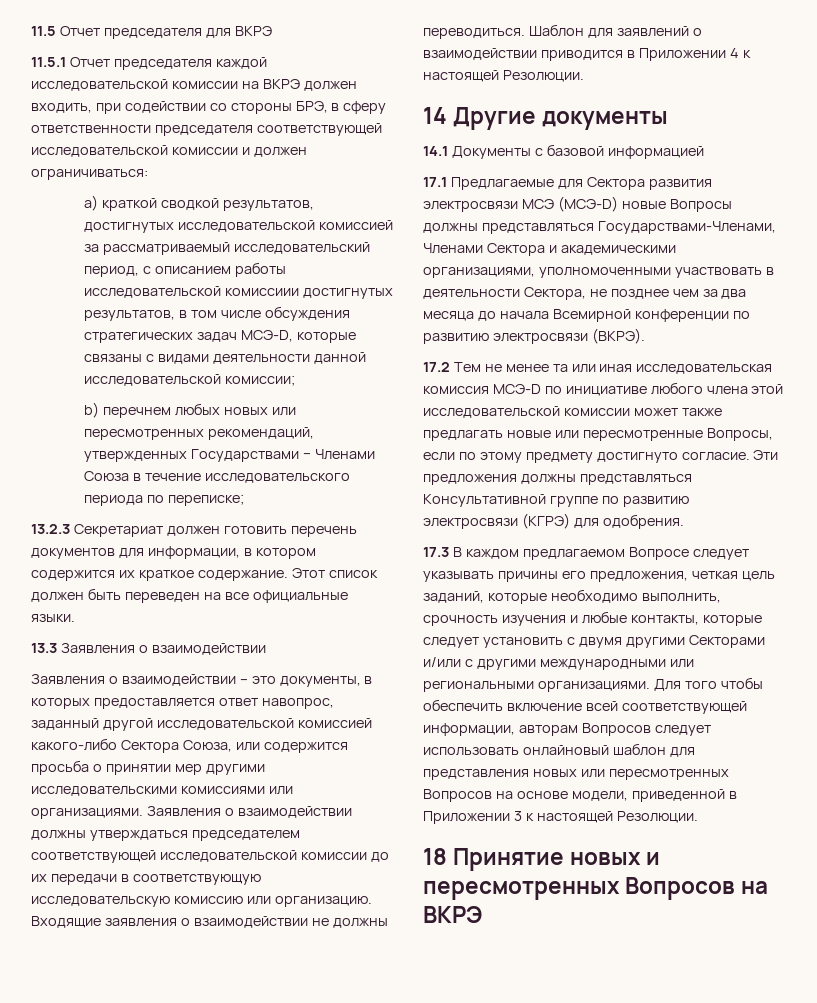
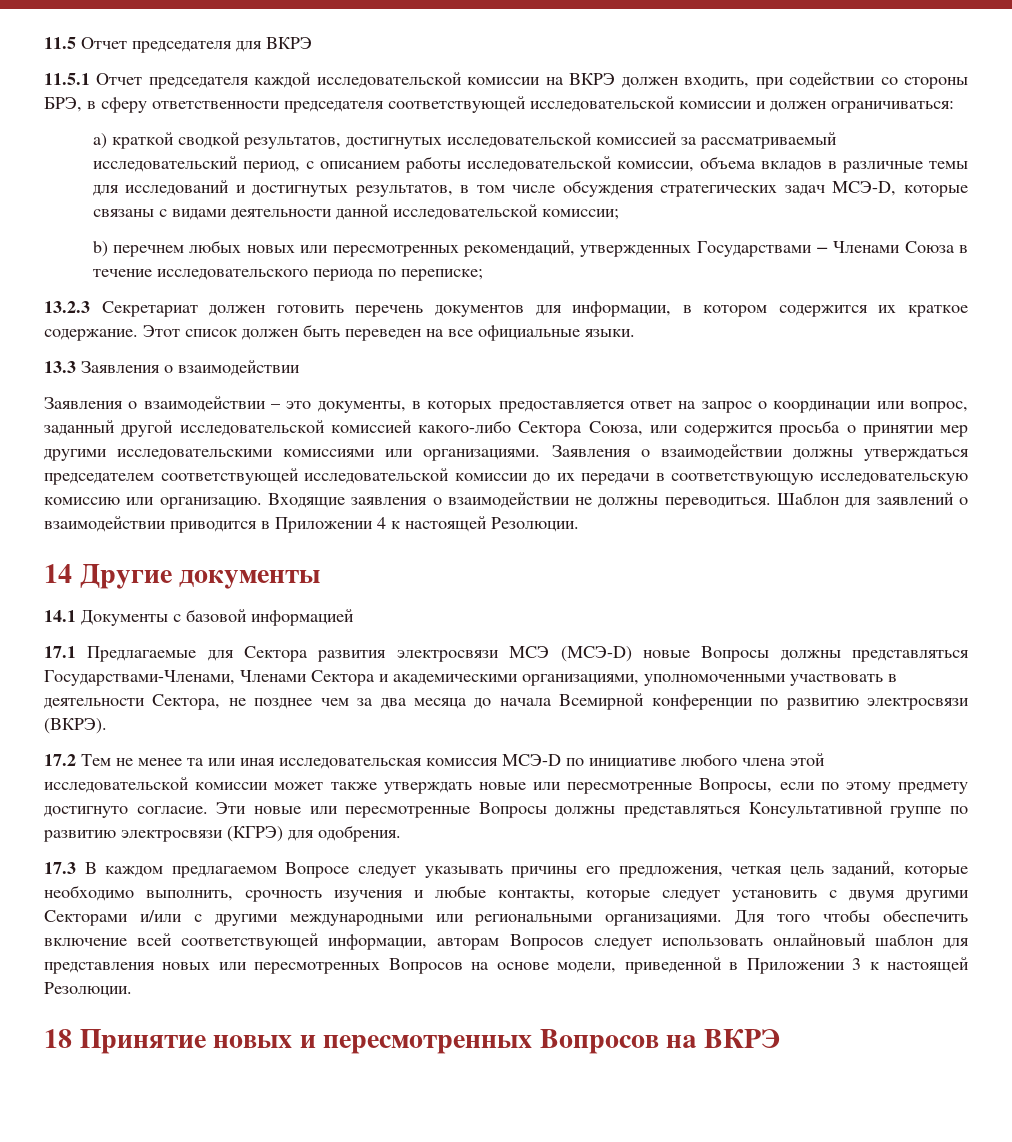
[224,288,299,296] комиссиии -> [616,156,968,173] [92,180,246,196] комиссии, объема вкладов в различные темы для исследований и
[261,698,334,709] навопрос, -> [678,401,969,413] на запрос о координации или вопрос,
[423,430,503,441] предлагать -> [383,782,472,794] утверждать
[423,474,517,485] предложения -> [253,802,547,818] новые или пересмотренные Вопросы

